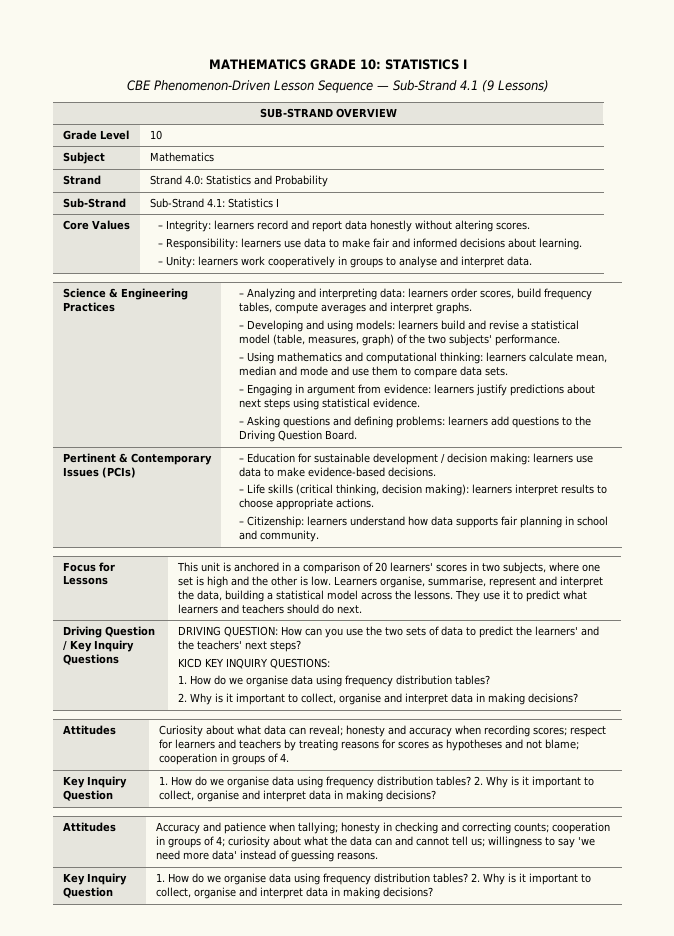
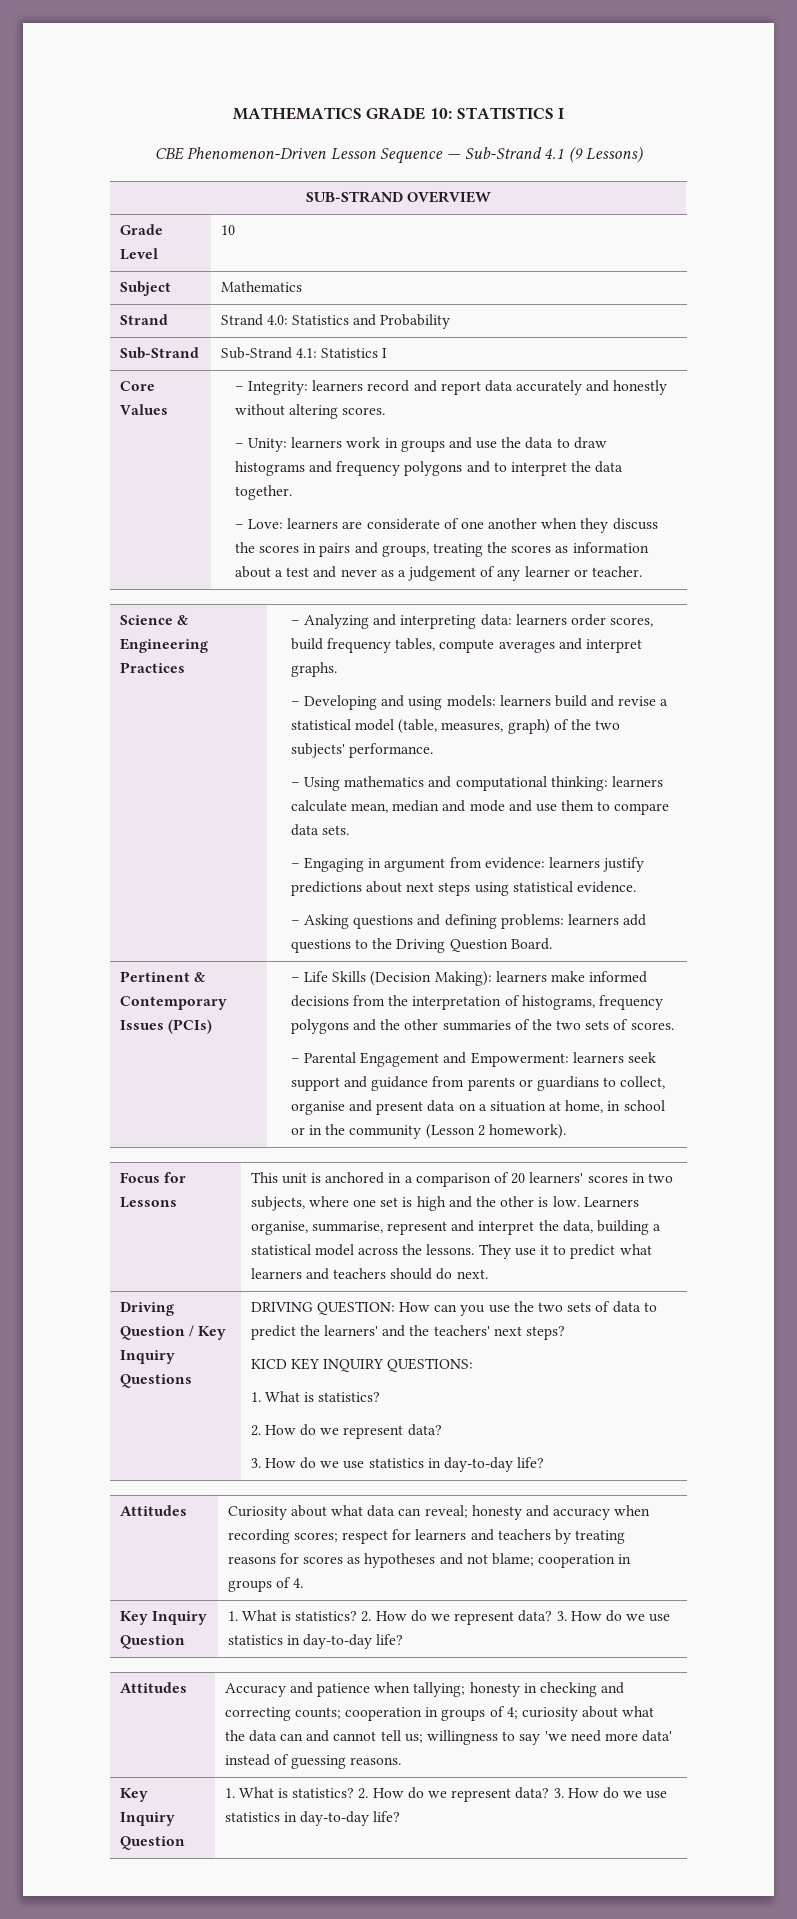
(368, 225) none -> [516,380,610,395] accurately and
[158,238,583,250] // – Responsibility: learners use data to make fair and informed decisions about learning. -> (386, 411) none
[268,256,533,268] cooperatively in groups to analyse and interpret data. -> [384,437,607,452] [234,461,624,476] [234,485,292,500] [234,518,658,533] [234,542,649,557] [234,566,642,581] in groups and use the data to draw histograms and frequency polygons and to interpret the data together. // – Love: learners are considerate of one another when they discuss the scores in pairs and groups, treating the scores as information about a test and never as a judgement of any learner or teacher.
[247,453,594,465] [239,467,437,477] [239,484,608,496] [239,498,375,510] [239,516,609,528] [239,530,320,542] Education for sustainable development / decision making: learners use data to make evidence-based decisions. // – Life skills (critical thinking, decision making): learners interpret results to choose appropriate actions. // – Citizenship: learners understand how data supports fair planning in school and community. -> [303,971,648,986] [290,995,663,1010] [290,1019,674,1034] [290,1052,656,1067] [290,1076,666,1091] [290,1100,665,1115] [290,1124,566,1139] Life Skills (Decision Making): learners make informed decisions from the interpretation of histograms, frequency polygons and the other summaries of the two sets of scores. // – Parental Engagement and Empowerment: learners seek support and guidance from parents or guardians to collect, organise and present data on a situation at home, in school or in the community (Lesson 2 homework).
[189,675,490,687] [177,693,578,705] How do we organise data using frequency distribution tables? // 2. Why is it important to collect, organise and interpret data in making decisions? -> [264,1391,381,1402] [250,1424,442,1439] [250,1457,545,1472] What is statistics? // 2. How do we represent data? // 3. How do we use statistics in day-to-day life?
[170,776,594,788] [158,790,436,802] How do we organise data using frequency distribution tables? 2. Why is it important to collect, organise and interpret data in making decisions? -> [241,1610,671,1625] [227,1634,404,1649] What is statistics? 2. How do we represent data? 3. How do we use statistics in day-to-day life?
[167,873,591,885] [155,887,433,899] How do we organise data using frequency distribution tables? 2. Why is it important to collect, organise and interpret data in making decisions? -> [238,1787,668,1802] [224,1811,401,1826] What is statistics? 2. How do we represent data? 3. How do we use statistics in day-to-day life?

